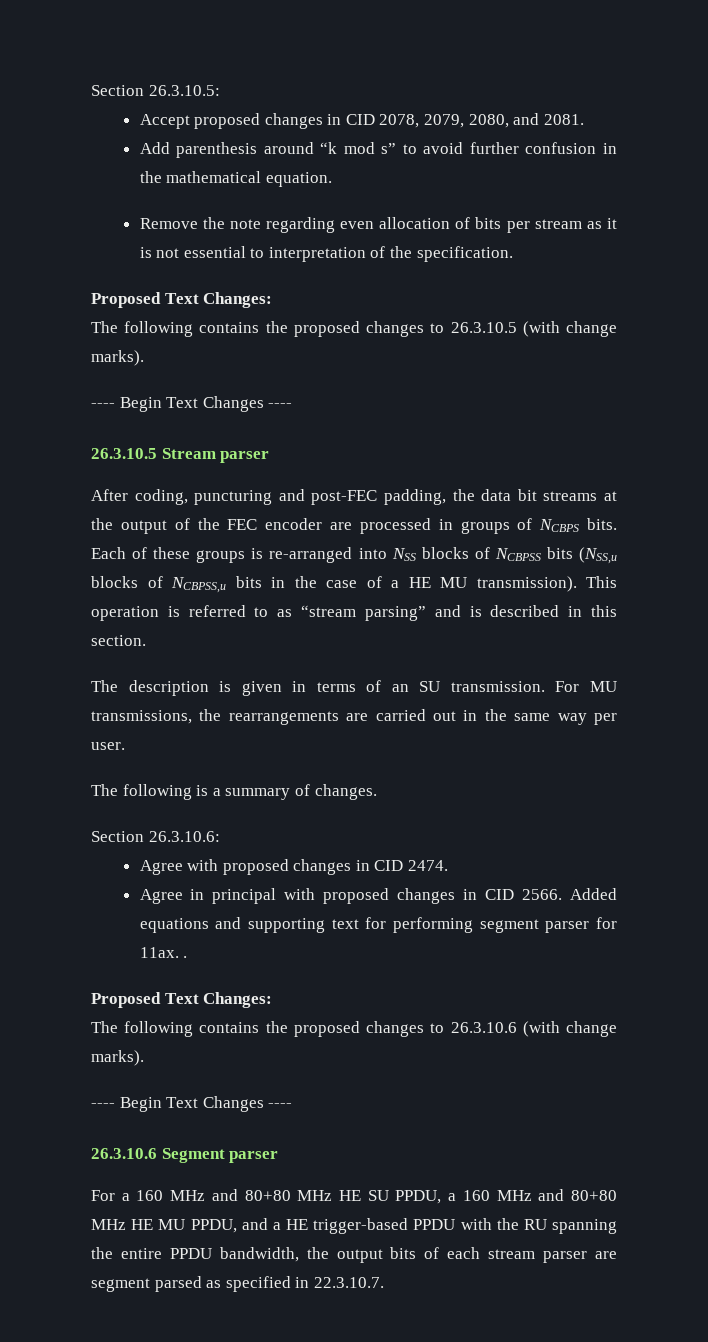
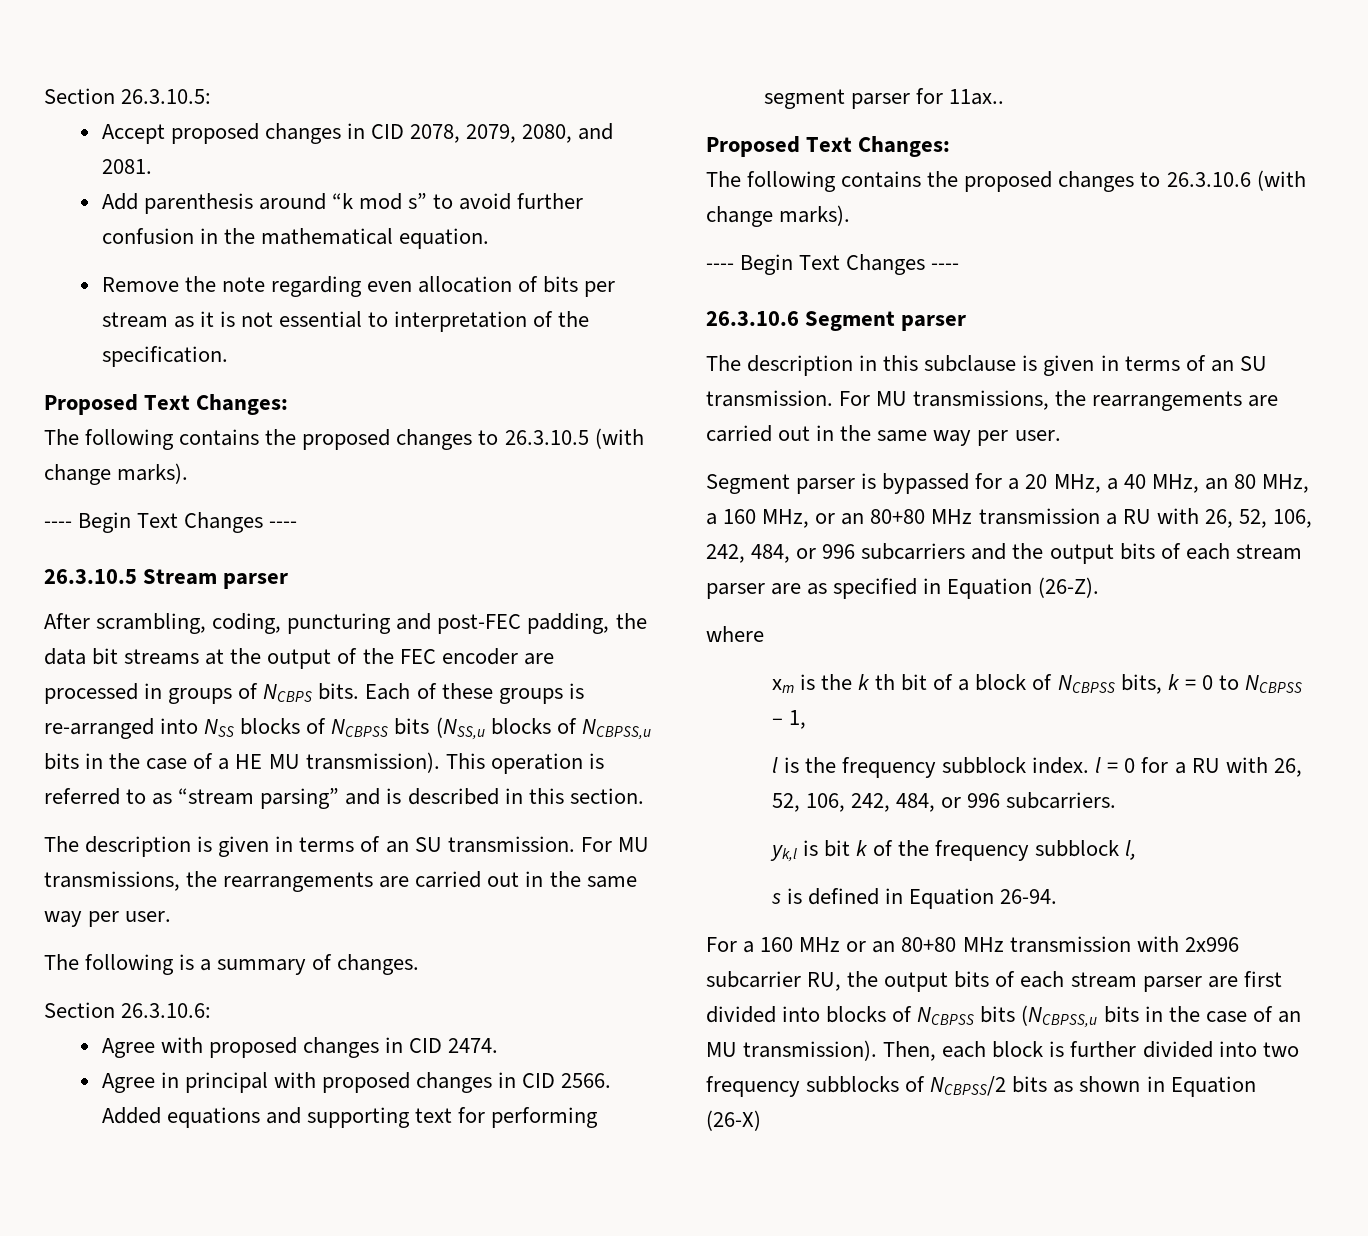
(128, 495) none -> [96,613,207,634] scrambling,
[139,947,188,958] 11ax. . -> [948,89,1004,105] 11ax..
[91,1189,617,1204] [91,1218,617,1234] [91,1247,618,1263] [91,1276,202,1292] For a 160 MHz and 80+80 MHz HE SU PPDU, a 160 MHz and 80+80 MHz HE MU PPDU, and a HE trigger-based PPDU with the RU spanning the entire PPDU bandwidth, the output bits of each stream parser are segment parsed -> [706,355,1267,376] [706,390,1279,411] [706,425,1061,446] [706,473,1309,494] [706,508,1312,528] [706,543,1302,564] [706,583,802,599] The description in this subclause is given in terms of an SU transmission. For MU transmissions, the rearrangements are carried out in the same way per user. // Segment parser is bypassed for a 20 MHz, a 40 MHz, an 80 MHz, a 160 MHz, or an 80+80 MHz transmission a RU with 26, 52, 106, 242, 484, or 996 subcarriers and the output bits of each stream parser are
[313,1277,384,1288] 22.3.10.7. -> [947,577,1100,599] [706,626,764,642] [771,674,1302,694] [771,710,806,729] [771,757,1302,778] [771,792,1117,812] [769,840,1137,862] [770,888,1058,909] [706,936,1239,953] [706,971,1282,992] [706,1005,1301,1028] [706,1040,1299,1061] [706,1076,1256,1097] [706,1110,761,1131] Equation (26-Z). // where // xm is the k th bit of a block of NCBPSS bits, k = 0 to NCBPSS – 1, // l is the frequency subblock index. l = 0 for a RU with 26, 52, 106, 242, 484, or 996 subcarriers. // yk,l is bit k of the frequency subblock l, // s is defined in Equation 26-94. // For a 160 MHz or an 80+80 MHz transmission with 2x996 subcarrier RU, the output bits of each stream parser are first divided into blocks of NCBPSS bits (NCBPSS,u bits in the case of an MU transmission). Then, each block is further divided into two frequency subblocks of NCBPSS/2 bits as shown in Equation (26-X)

